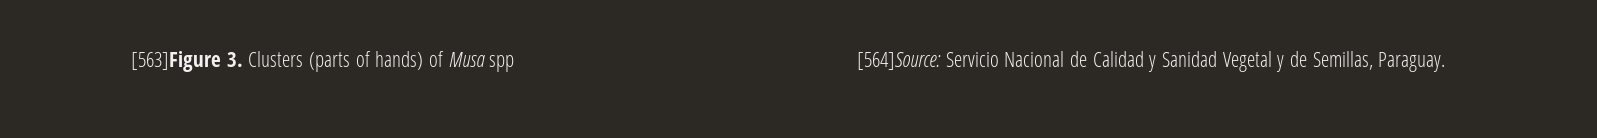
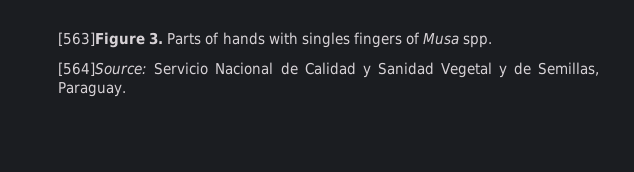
[248,51,424,72] Clusters (parts of hands) -> [167,32,402,48] Parts of hands with singles fingers
[489,55,515,72] spp -> [462,35,492,48] spp.

